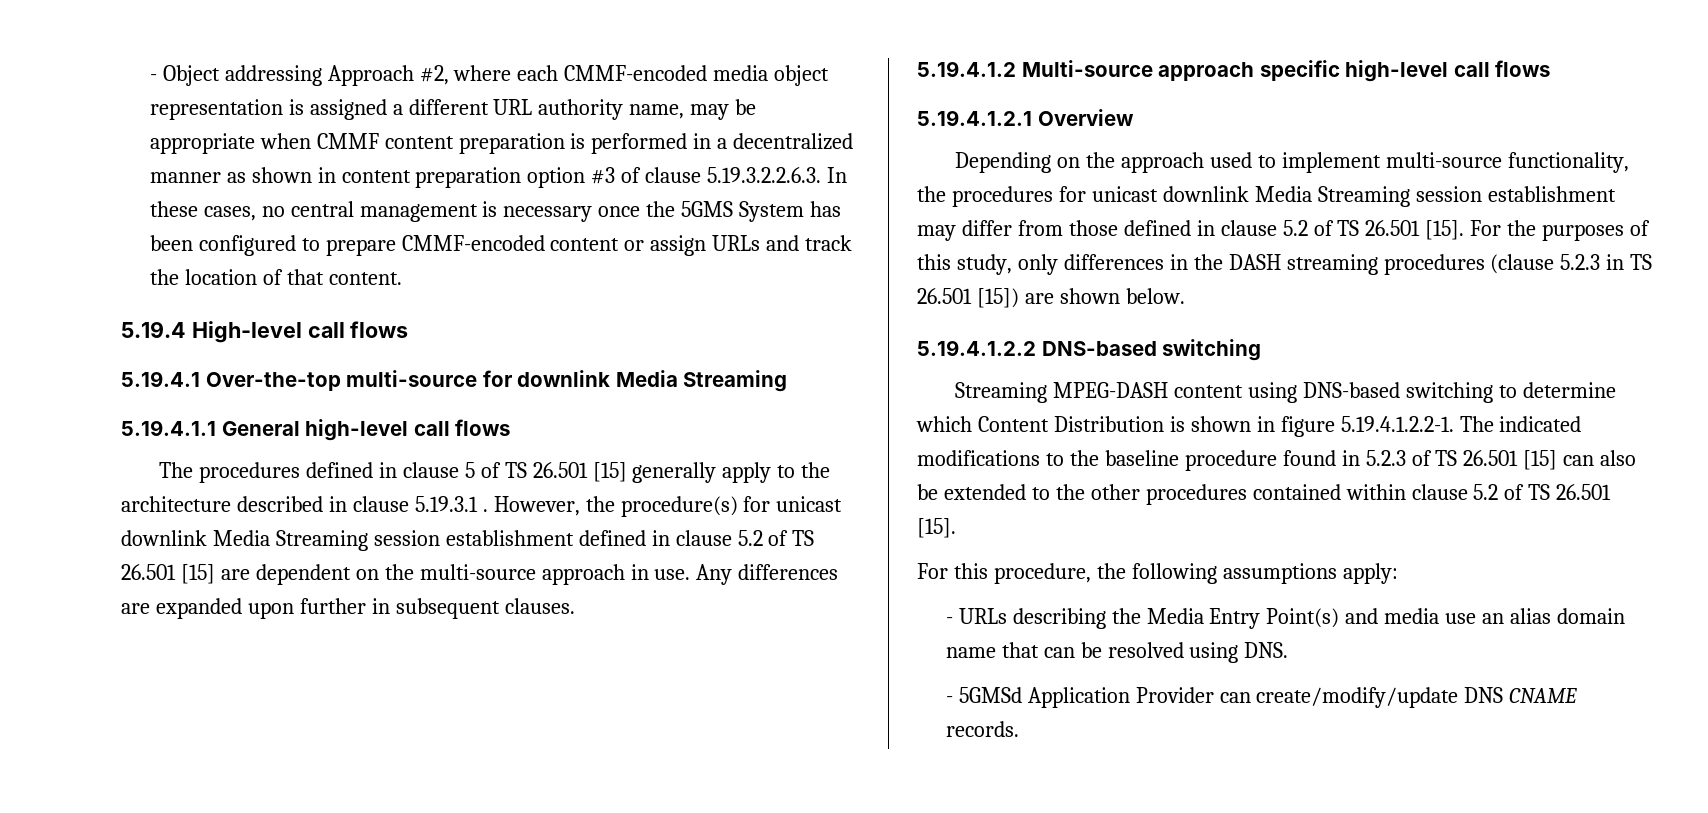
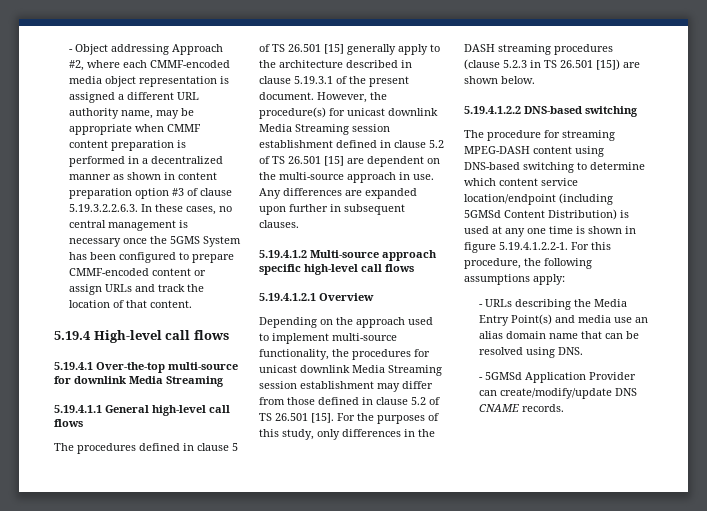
[482,509,488,512] . -> [336,76,409,87] [259,92,314,100] of the present document.
[955,382,1048,403] Streaming -> [464,130,615,141] The procedure for streaming
[977,416,1164,432] Content Distribution -> [499,178,578,186] [464,193,613,205] [464,209,629,220] [464,226,573,237] content service location/endpoint (including 5GMSd Content Distribution) is used at any one time
[1459,416,1582,432] [917,450,1637,471] [917,484,1612,505] [917,518,956,538] The indicated modifications to the baseline procedure found in 5.2.3 of TS 26.501 [15] can also be extended to the other procedures contained within clause 5.2 of TS 26.501 [15]. // -> (568, 246) none

